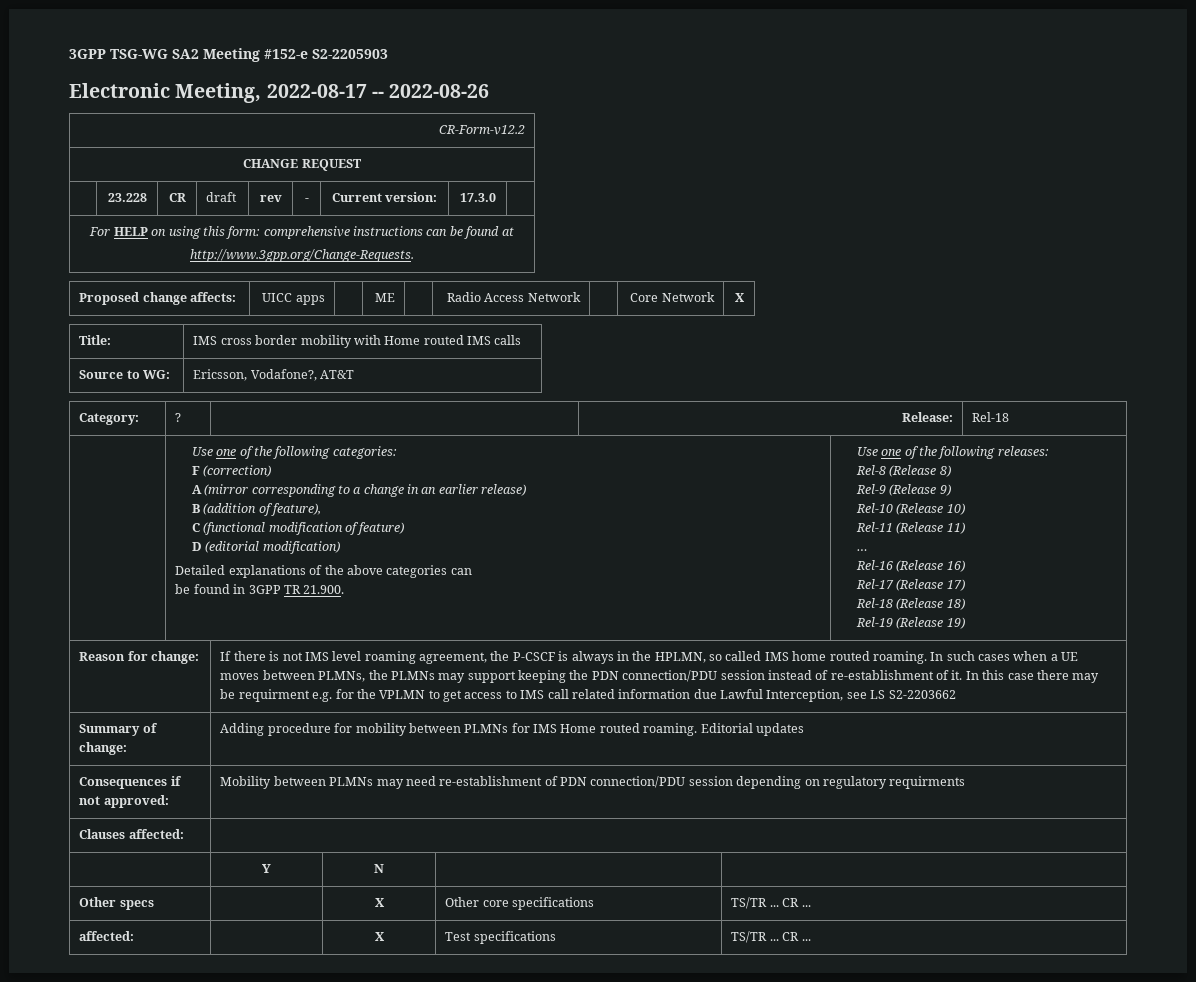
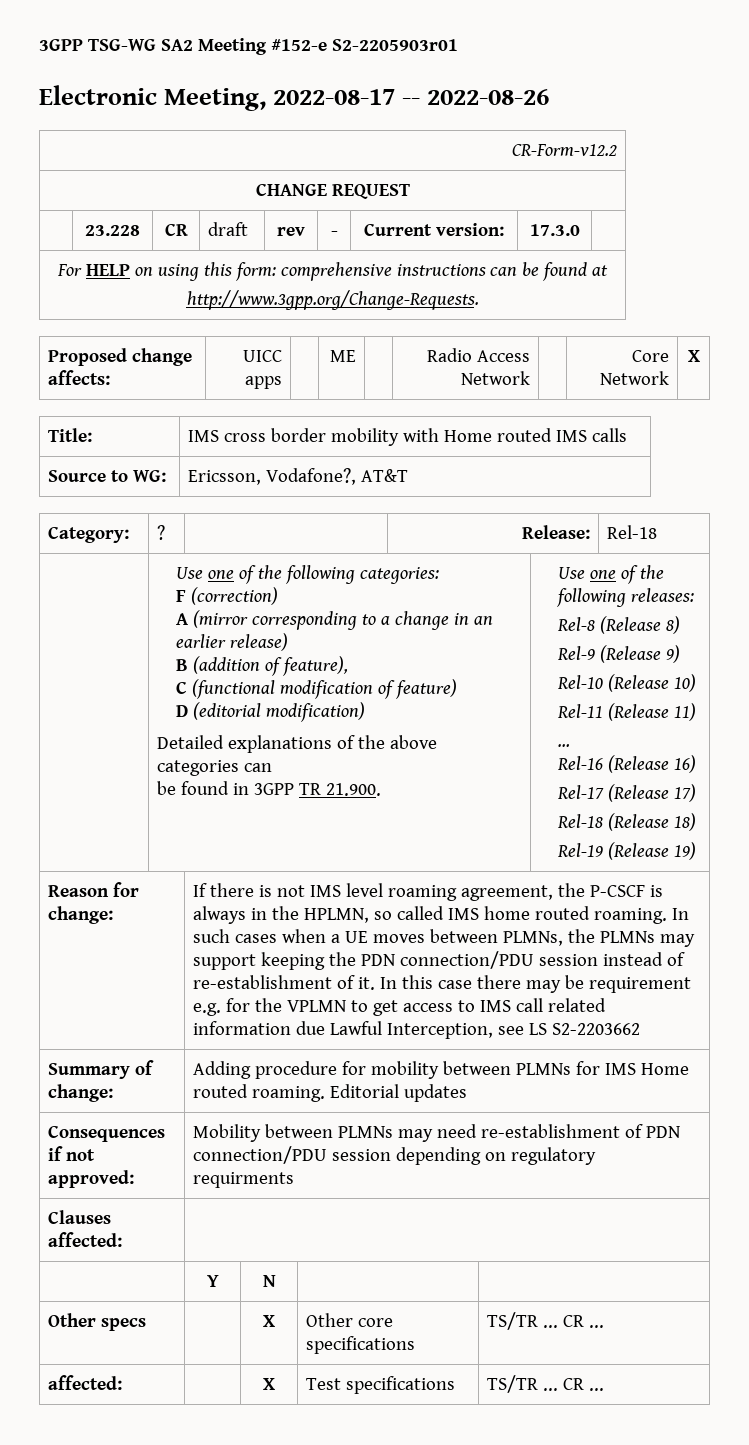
[312,49,388,59] S2-2205903 -> [331,39,458,51] S2-2205903r01
[238,689,310,702] requirment -> [589,977,692,993] requirement

